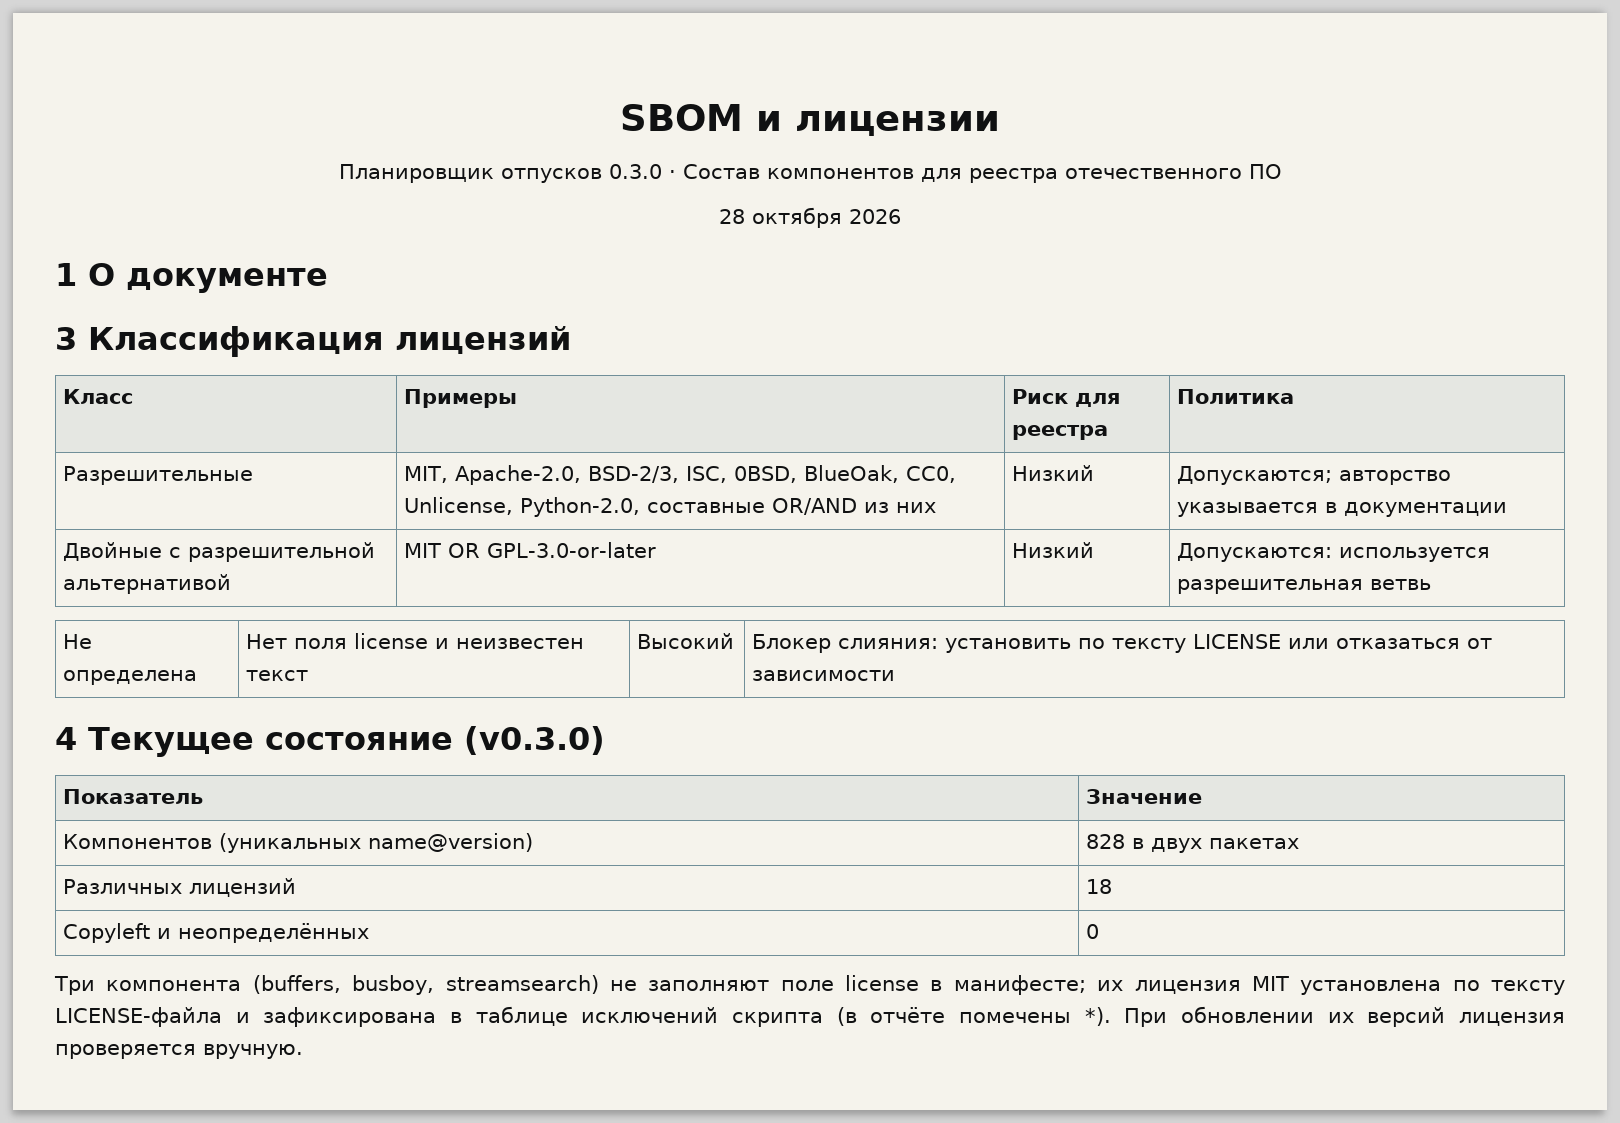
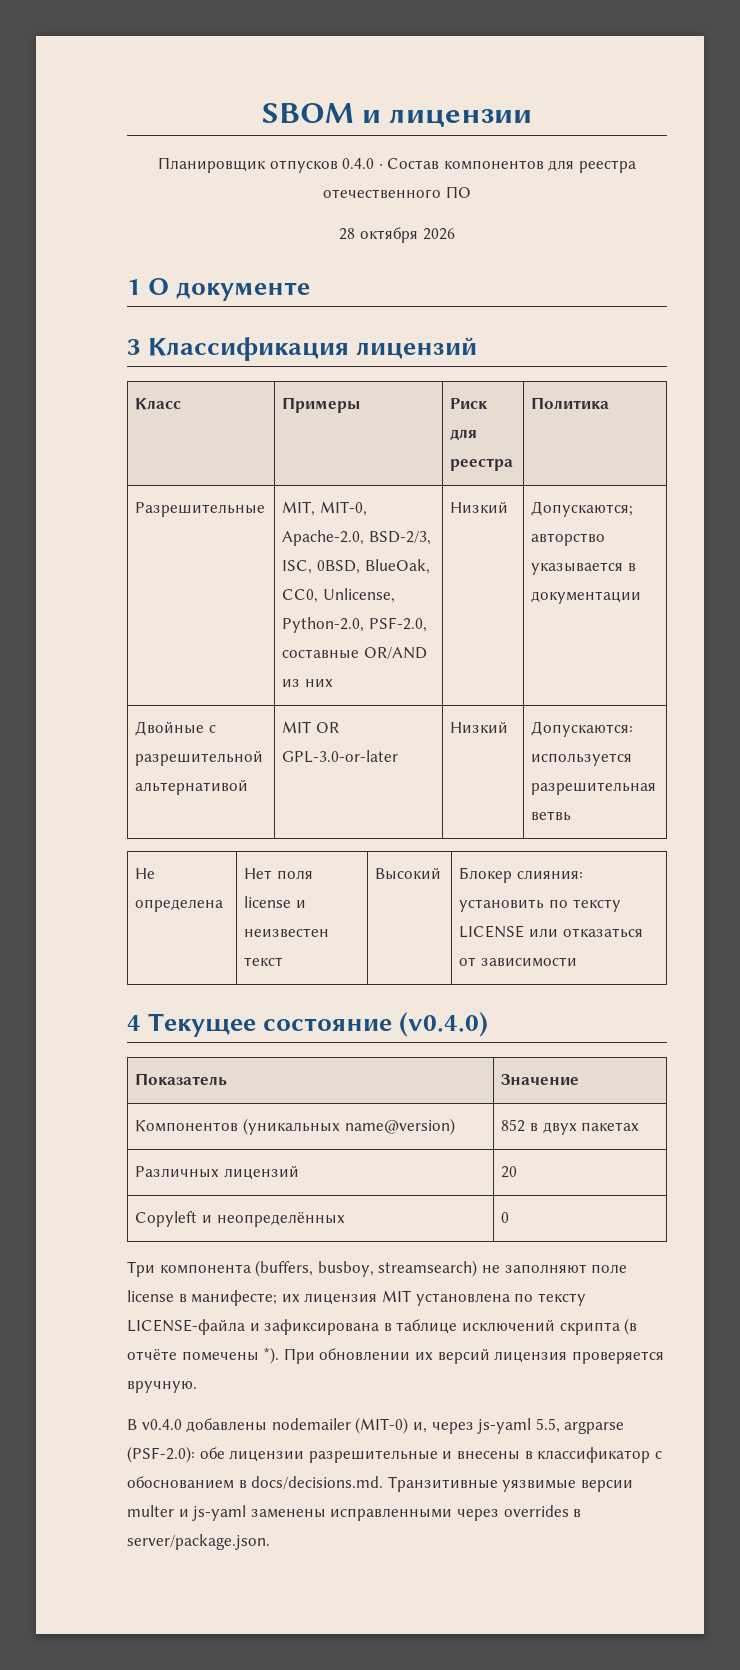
[608,164,662,179] 0.3.0 -> [342,158,375,169] 0.4.0
(449, 474) none -> [319,501,367,516] MIT-0,
(641, 507) none -> [368,617,427,632] PSF-2.0,
[464,726,605,755] (v0.3.0) -> [399,1012,489,1037] (v0.4.0)
[1086,834,1126,849] 828 -> [501,1119,526,1132] 852
[1086,879,1113,894] 18 -> [501,1166,518,1178] 20
(303, 1051) none -> [127,1417,625,1434] [127,1446,662,1463] [127,1476,633,1492] [127,1505,582,1521] [127,1534,270,1550] // В v0.4.0 добавлены nodemailer (MIT-0) и, через js-yaml 5.5, argparse (PSF-2.0): обе лицензии разрешительные и внесены в классификатор с обоснованием в docs/decisions.md. Транзитивные уязвимые версии multer и js-yaml заменены исправленными через overrides в server/package.json.

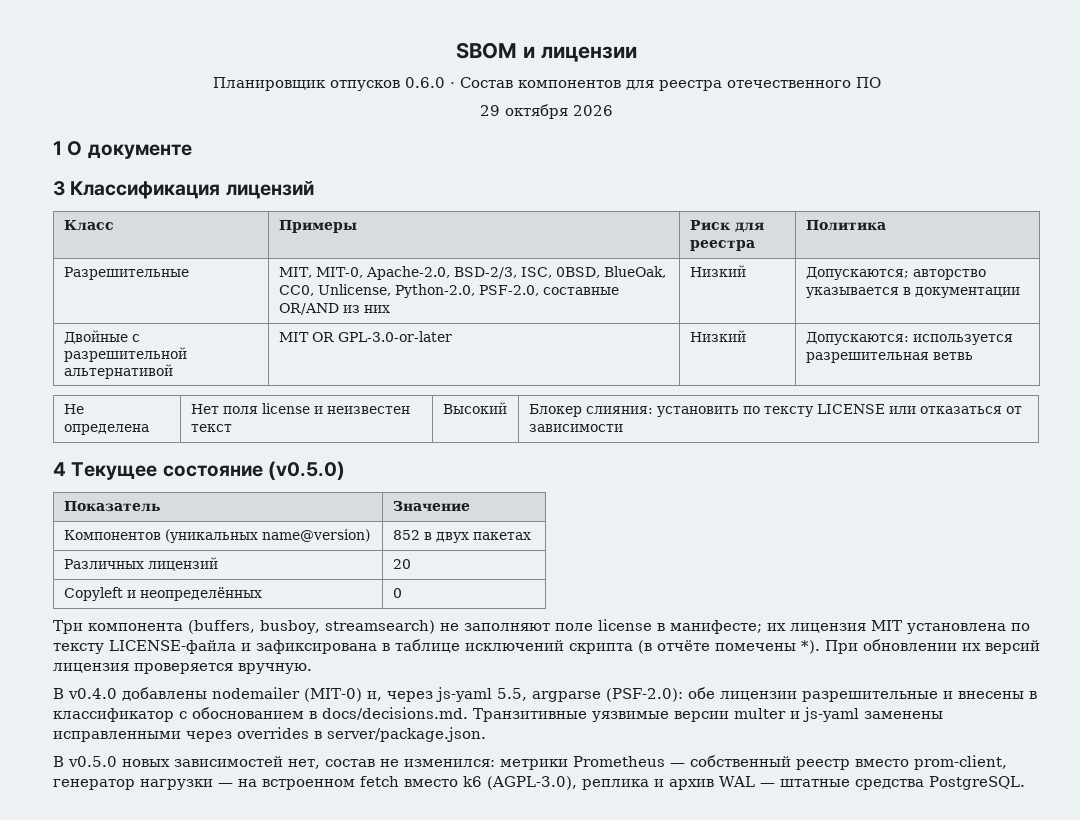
[342,158,375,169] 0.4.0 -> [404,77,445,88] 0.6.0
[339,228,356,240] 28 -> [480,105,500,116] 29
[399,1012,489,1037] (v0.4.0) -> [267,461,345,480] (v0.5.0)
(270, 1542) none -> [53,755,1007,770] [53,776,1025,790] // В v0.5.0 новых зависимостей нет, состав не изменился: метрики Prometheus — собственный реестр вместо prom-client, генератор нагрузки — на встроенном fetch вместо k6 (AGPL-3.0), реплика и архив WAL — штатные средства PostgreSQL.

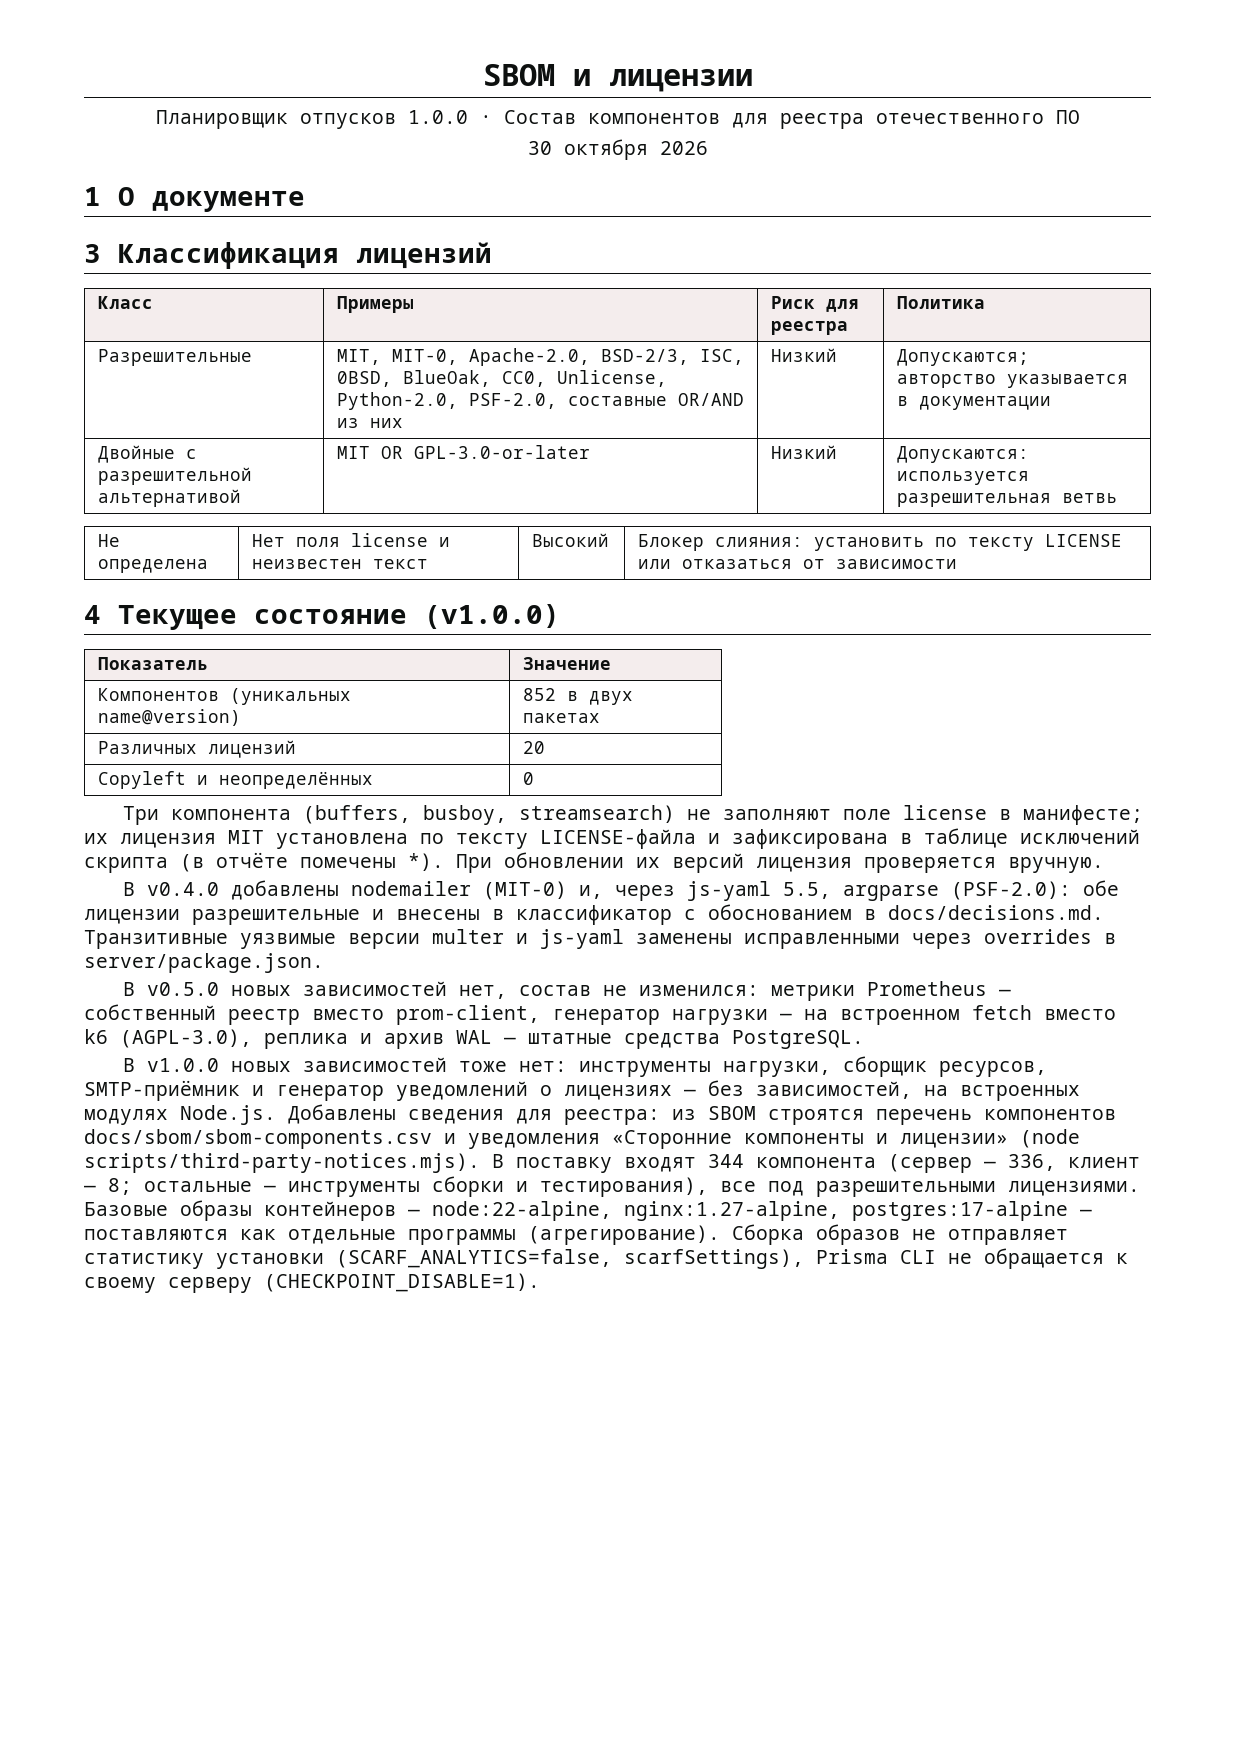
[404,77,445,88] 0.6.0 -> [407,110,468,124] 1.0.0
[480,105,500,116] 29 -> [527,141,552,155] 30
[267,461,345,480] (v0.5.0) -> [424,604,560,629] (v1.0.0)
(1025, 783) none -> [122,1056,1047,1077] [84,1080,1080,1101] [84,1104,1116,1125] [84,1129,1080,1149] [84,1153,1140,1173] [84,1176,1140,1197] [84,1200,1092,1221] [84,1224,1068,1245] [84,1248,1128,1269] [84,1273,540,1293] // В v1.0.0 новых зависимостей тоже нет: инструменты нагрузки, сборщик ресурсов, SMTP-приёмник и генератор уведомлений о лицензиях — без зависимостей, на встроенных модулях Node.js. Добавлены сведения для реестра: из SBOM строятся перечень компонентов docs/sbom/sbom-components.csv и уведомления «Сторонние компоненты и лицензии» (node scripts/third-party-notices.mjs). В поставку входят 344 компонента (сервер — 336, клиент — 8; остальные — инструменты сборки и тестирования), все под разрешительными лицензиями. Базовые образы контейнеров — node:22-alpine, nginx:1.27-alpine, postgres:17-alpine — поставляются как отдельные программы (агрегирование). Сборка образов не отправляет статистику установки (SCARF_ANALYTICS=false, scarfSettings), Prisma CLI не обращается к своему серверу (CHECKPOINT_DISABLE=1).

